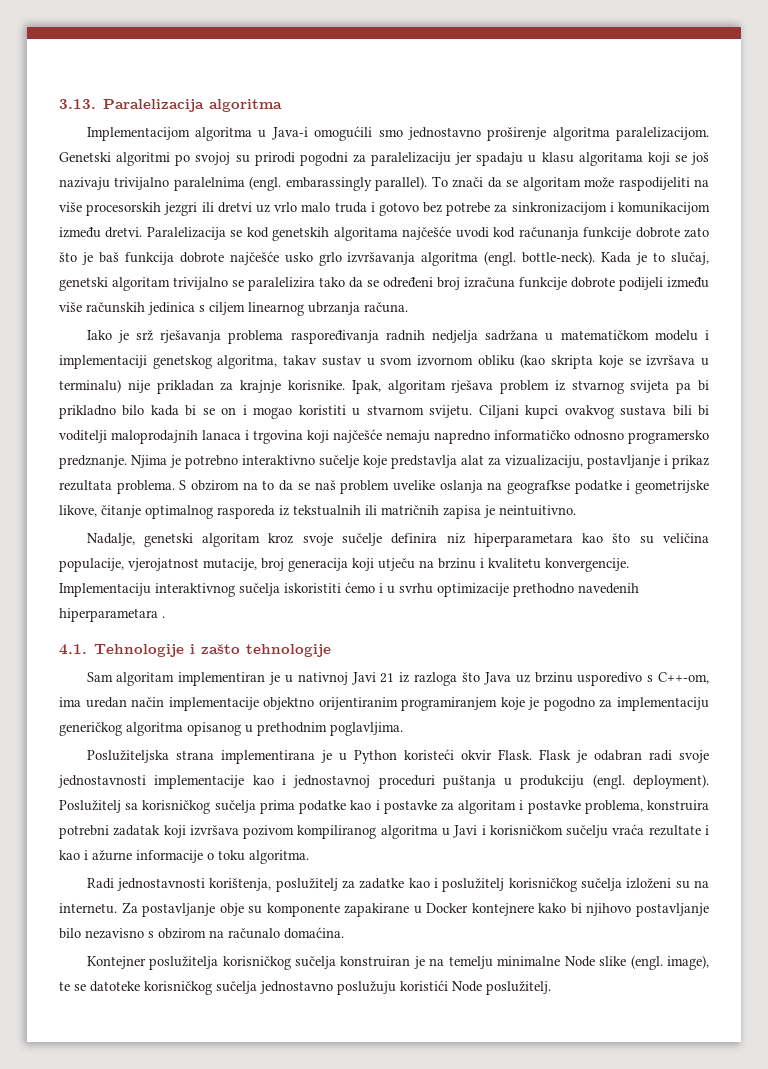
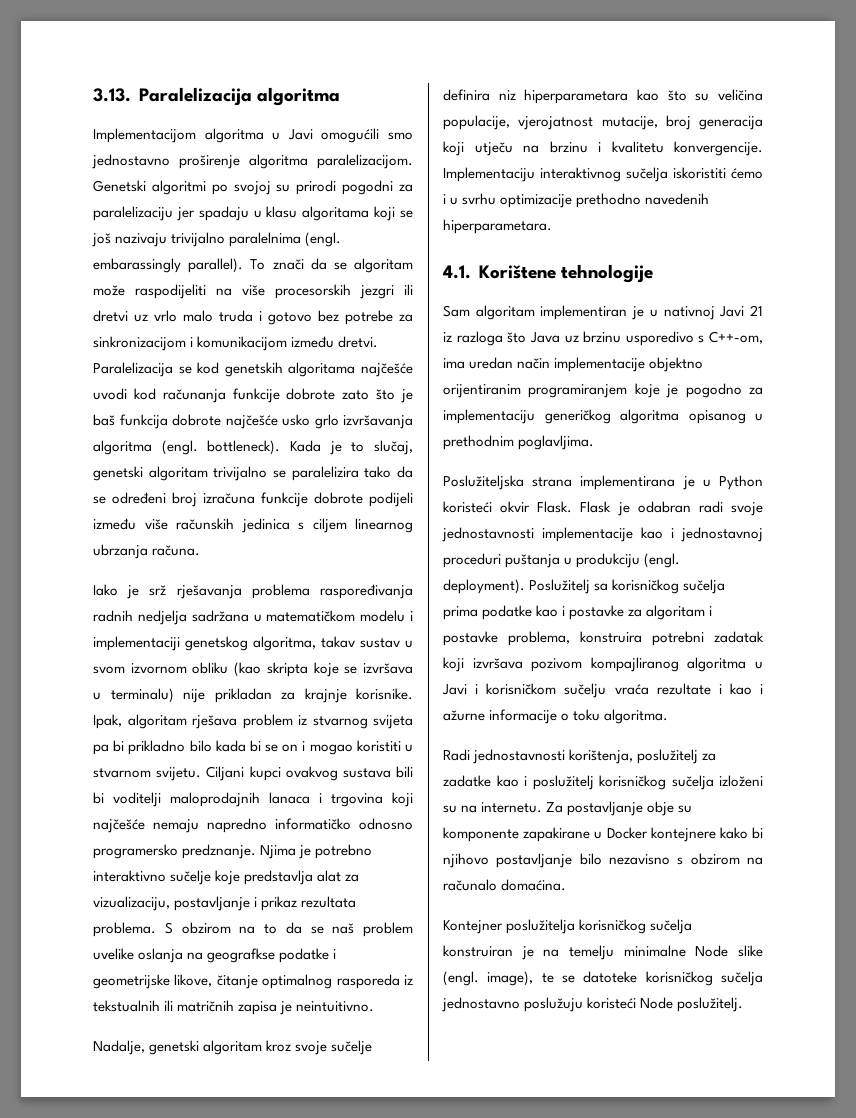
[271,127,308,140] Java-i -> [287,129,313,140] Javi
[522,251,596,265] bottle-neck). -> [207,440,281,455] bottleneck).
[59,608,165,622] hiperparametara . -> [443,219,552,234] hiperparametara.
[94,644,241,657] Tehnologije i zašto -> [478,265,556,279] Korištene
[297,825,377,839] kompiliranog -> [590,657,679,672] kompajliranog
[400,980,448,991] koristići -> [587,997,637,1009] koristeći

